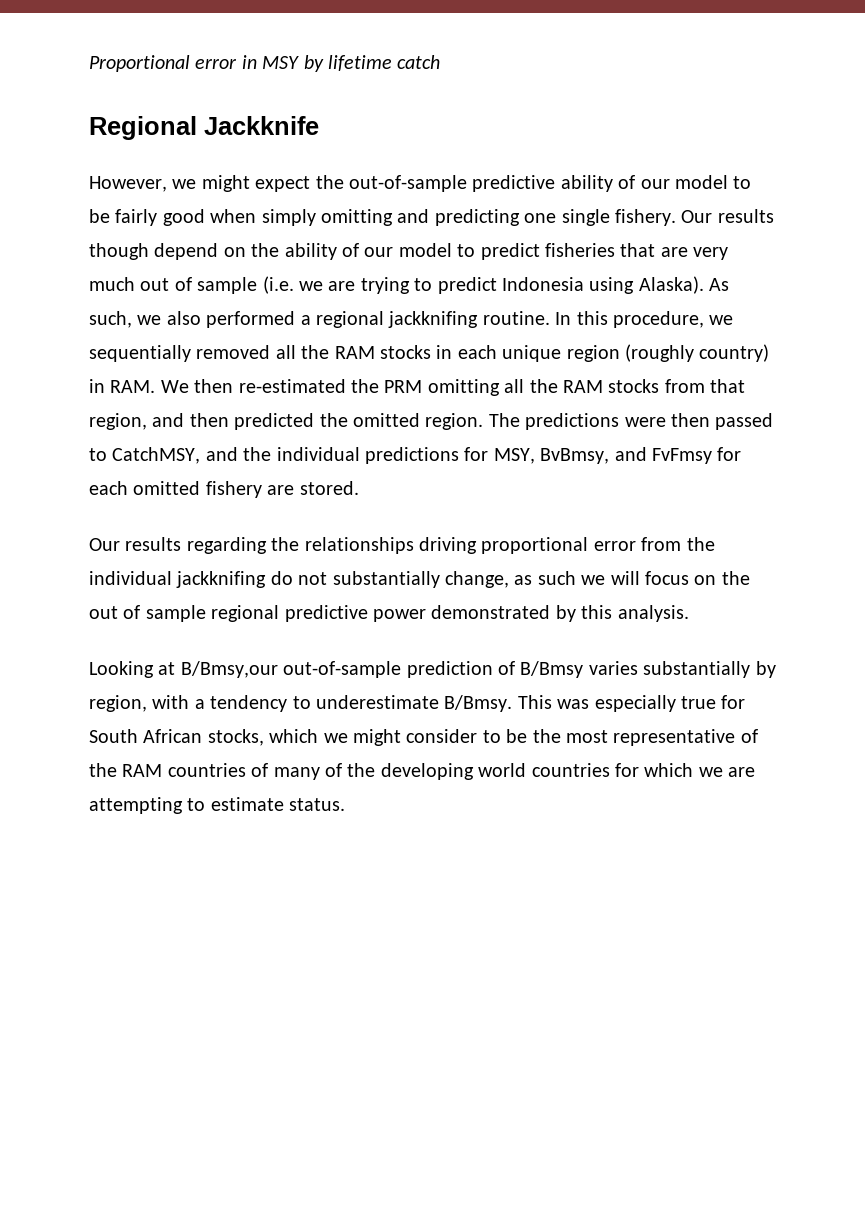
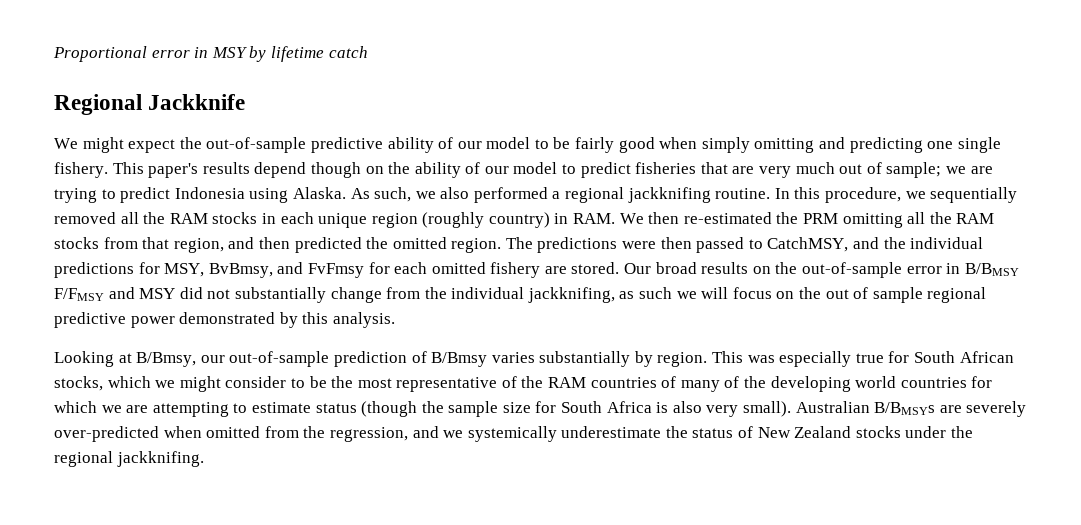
[89,176,197,192] However, we -> [54,138,78,149] We
[681,209,774,223] [89,243,219,260] Our results though depend -> [112,162,361,178] This paper's results depend though
[197,276,294,294] sample (i.e. -> [886,162,942,178] sample;
[638,276,704,294] Alaska). -> [292,187,346,199] Alaska.
[89,537,715,554] [89,571,509,588] // Our results regarding the relationships driving proportional error from the individual jackknifing do not substantially change, -> [624,262,1019,278] [54,287,615,303] Our broad results on the out-of-sample error in B/BMSY F/FMSY and MSY did not substantially change from the individual jackknifing,
[180,661,278,678] B/Bmsy,our -> [136,352,225,367] B/Bmsy, our
[89,695,513,712] region, with a tendency to underestimate B/Bmsy. -> [657,352,708,367] region.
[289,798,346,811] status. -> [315,401,1027,417] [54,426,974,442] [54,451,204,467] status (though the sample size for South Africa is also very small). Australian B/BMSYs are severely over-predicted when omitted from the regression, and we systemically underestimate the status of New Zealand stocks under the regional jackknifing.

